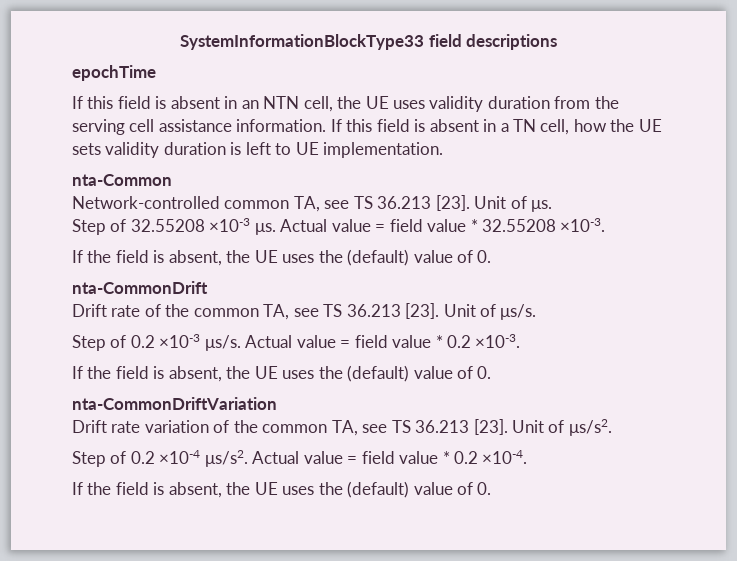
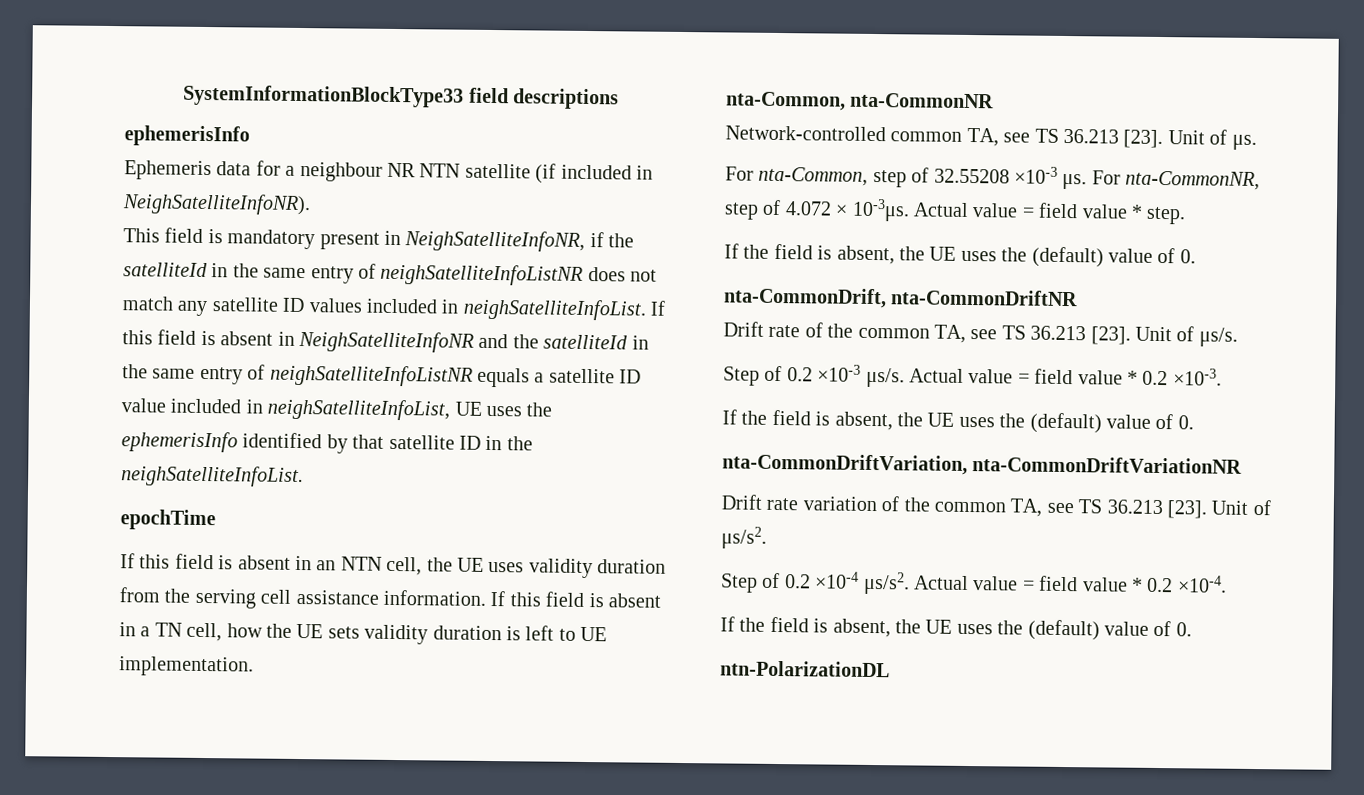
(557, 42) none -> [124,125,250,147] [124,160,653,184] [122,193,311,216] [123,227,635,252] [123,262,658,286] [122,296,667,321] [122,329,649,353] [122,364,642,388] [121,398,553,421] [121,431,533,454] [121,465,304,488] // ephemerisInfo // Ephemeris data for a neighbour NR NTN satellite (if included in NeighSatelliteInfoNR). // This field is mandatory present in NeighSatelliteInfoNR, if the satelliteId in the same entry of neighSatelliteInfoListNR does not match any satellite ID values included in neighSatelliteInfoList. If this field is absent in NeighSatelliteInfoNR and the satelliteId in the same entry of neighSatelliteInfoListNR equals a satellite ID value included in neighSatelliteInfoList, UE uses the ephemerisInfo identified by that satellite ID in the neighSatelliteInfoList.
[72,174,172,186] nta-Common -> [726,91,995,111] nta-Common, nta-CommonNR
[72,219,106,235] Step -> [725,166,907,188] For nta-Common, step
[280,218,606,232] Actual value = field value * 32.55208 ×10-3. -> [1091,170,1261,191] [724,198,1187,225] For nta-CommonNR, step of 4.072 × 10-3μs. Actual value = field value * step.
[72,281,208,294] nta-CommonDrift -> [723,287,1079,309] nta-CommonDrift, nta-CommonDriftNR
[72,397,277,410] nta-CommonDriftVariation -> [722,453,1243,475] nta-CommonDriftVariation, nta-CommonDriftVariationNR
(492, 488) none -> [720,660,890,678] // ntn-PolarizationDL

